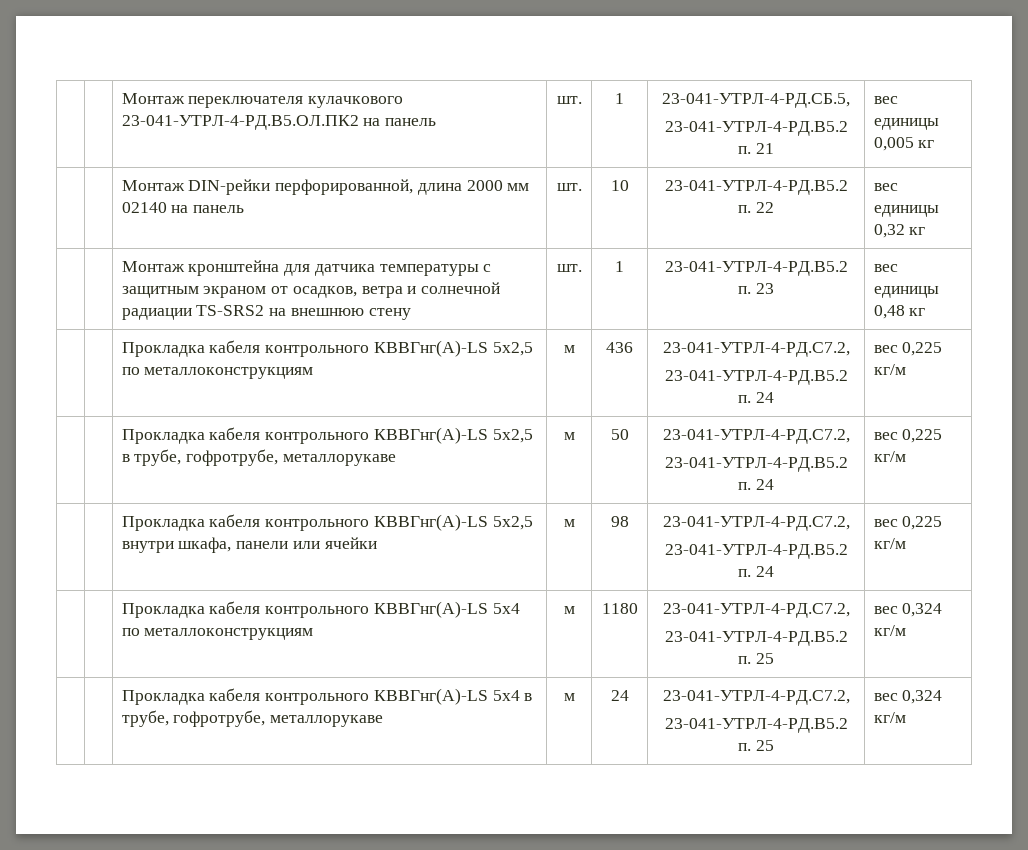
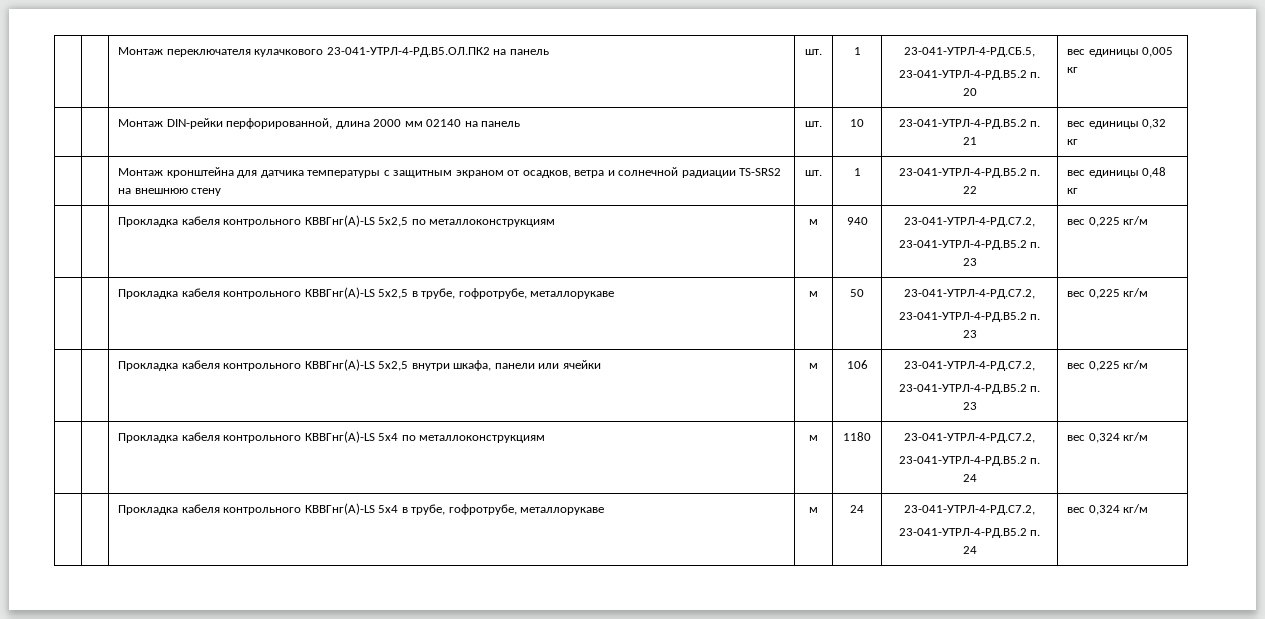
[755,143,774,154] 21 -> [962,88,977,96] 20
[755,202,774,213] 22 -> [962,137,977,145] 21
[755,283,774,294] 23 -> [962,186,977,194] 22
[606,342,633,353] [662,342,850,357] [664,370,848,385] [738,392,774,403] 436 | 23-041-УТРЛ-4-РД.С7.2, // 23-041-УТРЛ-4-РД.В5.2 п. 24 -> [846,217,868,225] [904,217,1035,227] [898,240,1041,250] [962,258,977,266] 940 | 23-041-УТРЛ-4-РД.С7.2, // 23-041-УТРЛ-4-РД.В5.2 п. 23
[755,479,774,490] 24 -> [962,330,977,338] 23
[610,516,629,527] [662,516,850,531] [664,544,848,559] [738,566,774,577] 98 | 23-041-УТРЛ-4-РД.С7.2, // 23-041-УТРЛ-4-РД.В5.2 п. 24 -> [846,360,868,369] [904,361,1035,371] [898,384,1041,394] [962,402,977,410] 106 | 23-041-УТРЛ-4-РД.С7.2, // 23-041-УТРЛ-4-РД.В5.2 п. 23
[755,653,774,664] 25 -> [962,474,977,482] 24
[755,740,774,751] 25 -> [962,546,977,554] 24

